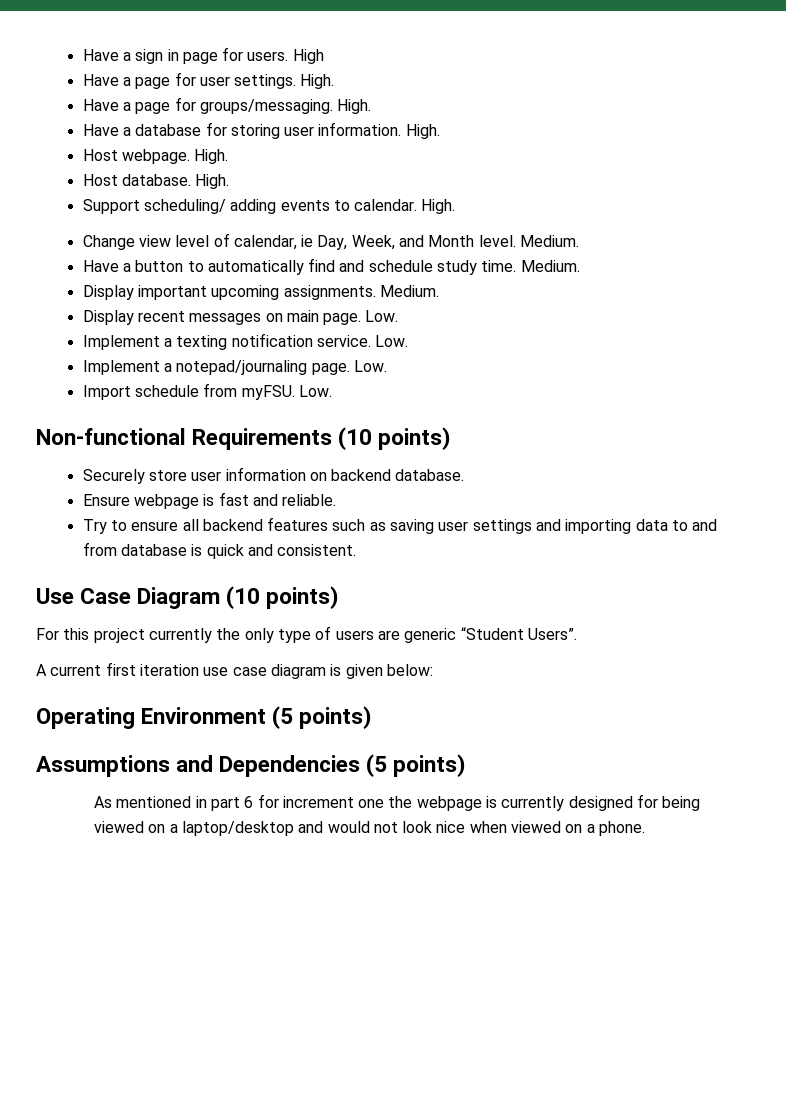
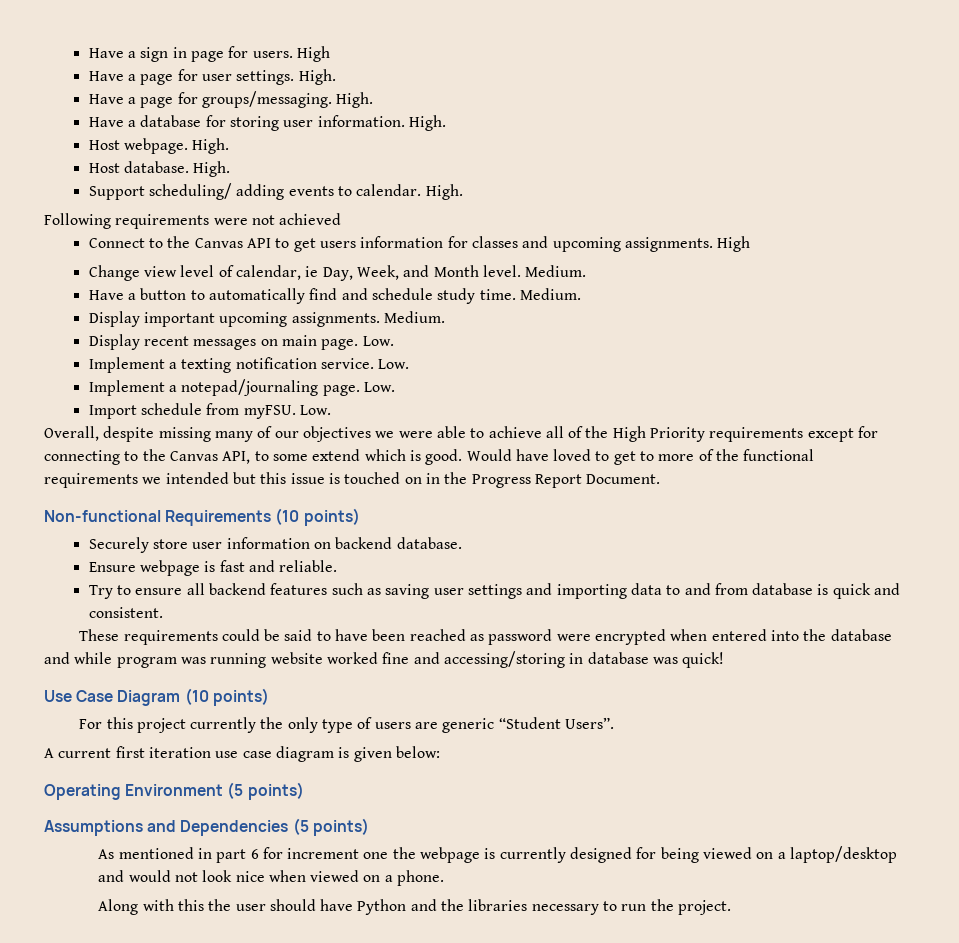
(456, 206) none -> [44,213,342,229] [88,236,751,252] // Following requirements were not achieved // Connect to the Canvas API to get users information for classes and upcoming assignments. High
(332, 391) none -> [44,426,879,442] [44,449,815,465] [44,472,661,488] // Overall, despite missing many of our objectives we were able to achieve all of the High Priority requirements except for connecting to the Canvas API, to some extend which is good. Would have loved to get to more of the functional requirements we intended but this issue is touched on in the Progress Report Document.
(357, 550) none -> [79,629,892,645] [44,651,725,668] // These requirements could be said to have been reached as password were encrypted when entered into the database and while program was running website worked fine and accessing/storing in database was quick!
(646, 828) none -> [98,899,732,915] // Along with this the user should have Python and the libraries necessary to run the project.

